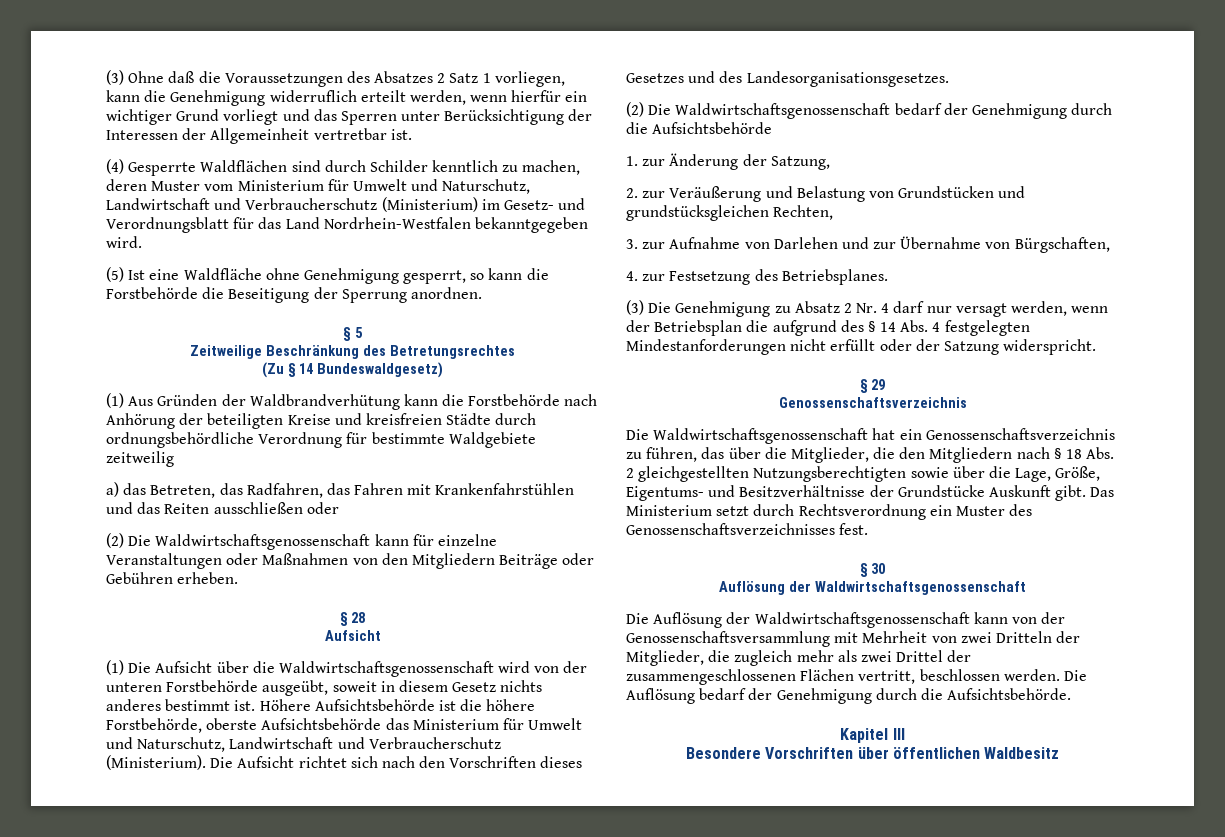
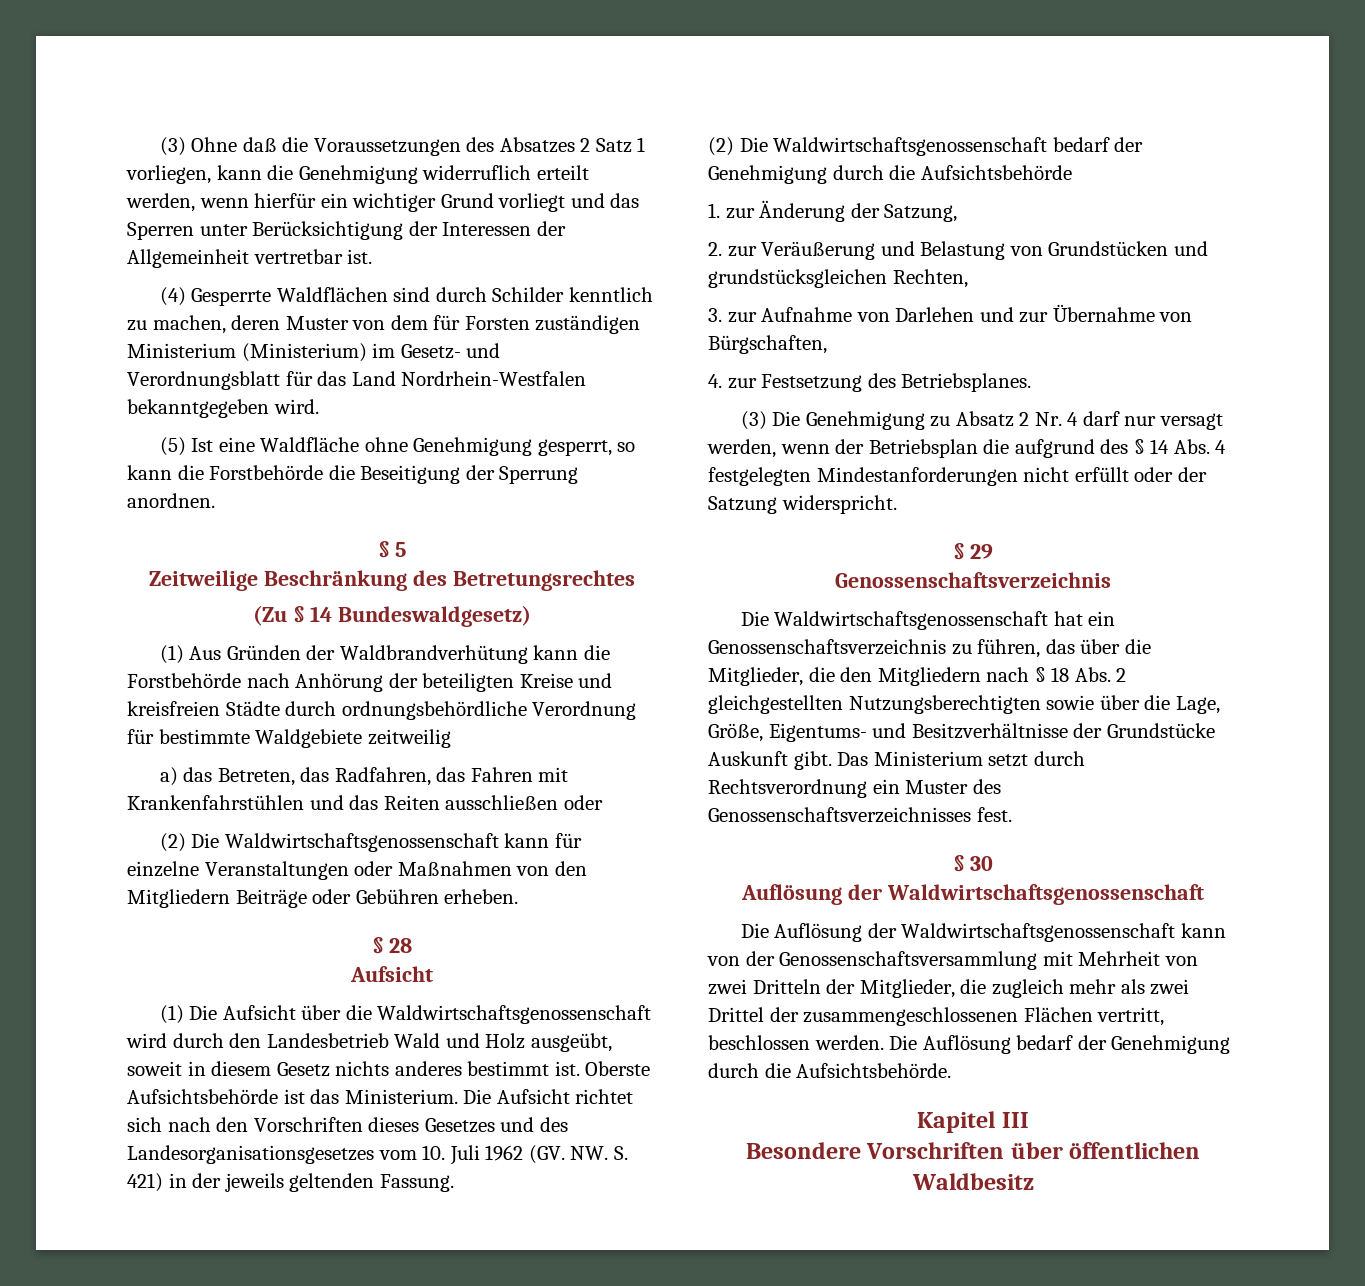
[204,179,531,194] [106,198,378,210] vom Ministerium für Umwelt und Naturschutz, Landwirtschaft und Verbraucherschutz -> [352,315,641,334] [127,343,236,358] von dem für Forsten zuständigen Ministerium
[534,661,588,673] [106,680,259,692] von der unteren Forstbehörde -> [172,1033,526,1049] durch den Landesbetrieb Wald und Holz
[259,699,311,711] Höhere -> [585,1061,651,1076] Oberste
[460,699,536,711] [106,718,583,733] [106,737,501,752] [106,755,206,770] die höhere Forstbehörde, oberste Aufsichtsbehörde das Ministerium für Umwelt und Naturschutz, Landwirtschaft und Verbraucherschutz (Ministerium). -> [310,1089,458,1104] das Ministerium.
[746,71,949,87] Landesorganisationsgesetzes. -> [127,1145,628,1165] [127,1173,454,1192] Landesorganisationsgesetzes vom 10. Juli 1962 (GV. NW. S. 421) in der jeweils geltenden Fassung.

